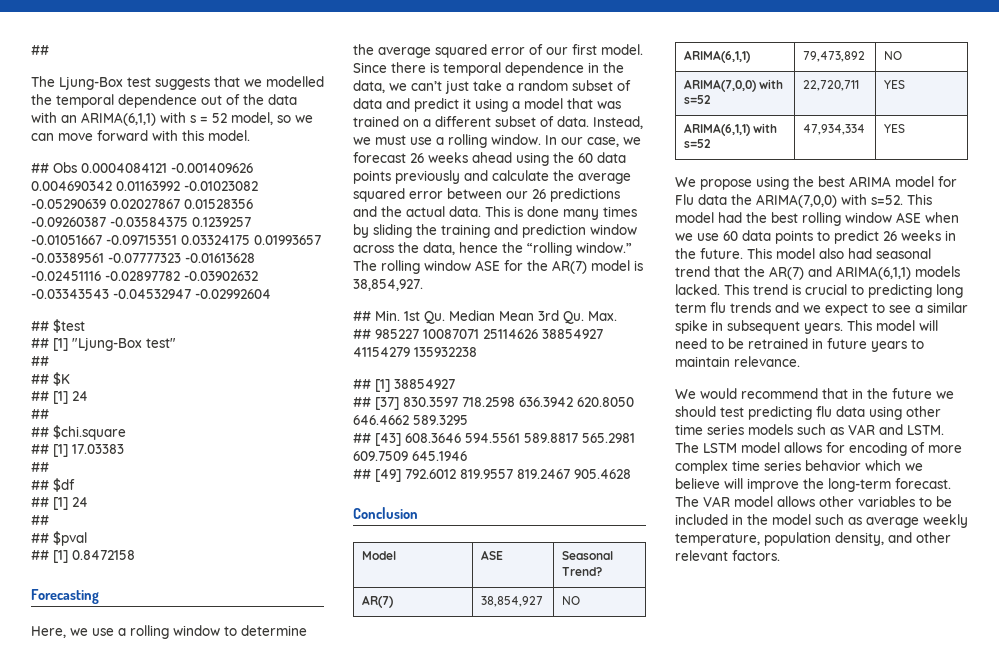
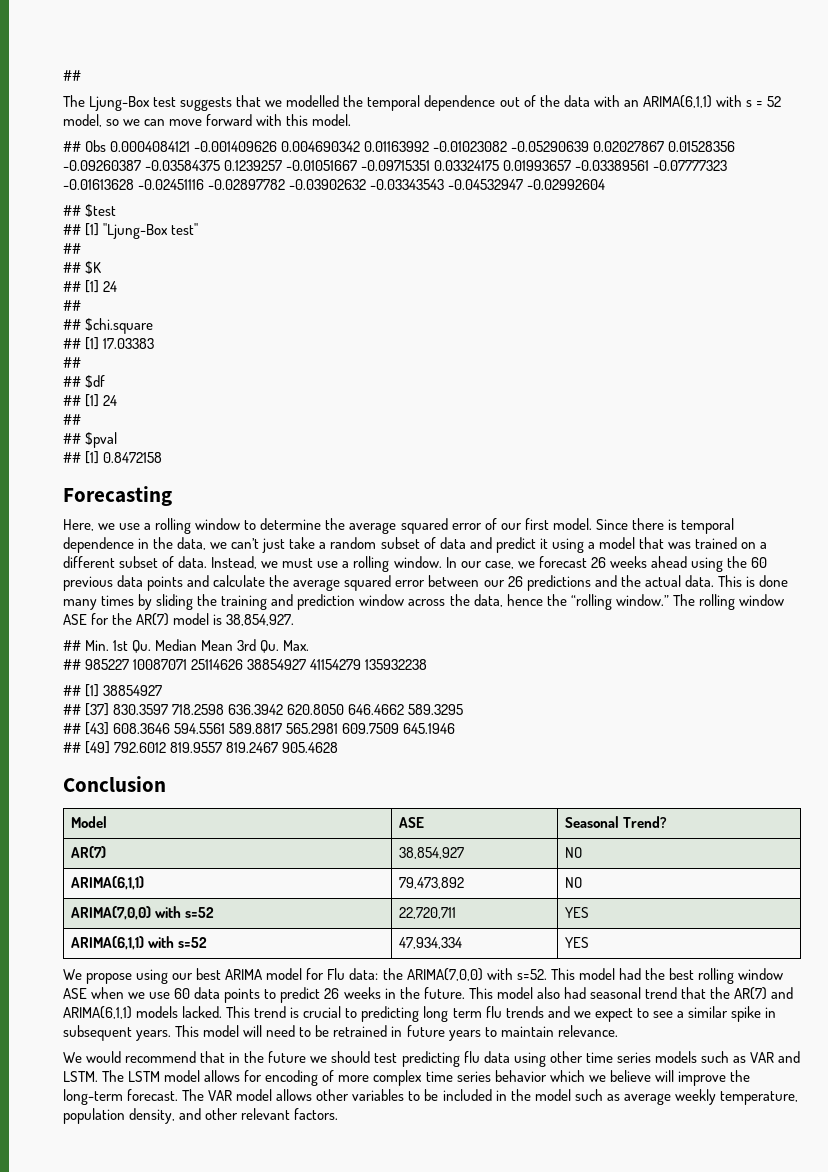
[597,152,626,163] [353,170,460,184] data points previously -> [63,575,184,591] previous data points
[793,176,814,187] the -> [172,973,194,980] our
[698,194,727,205] data -> [349,968,379,980] data:

